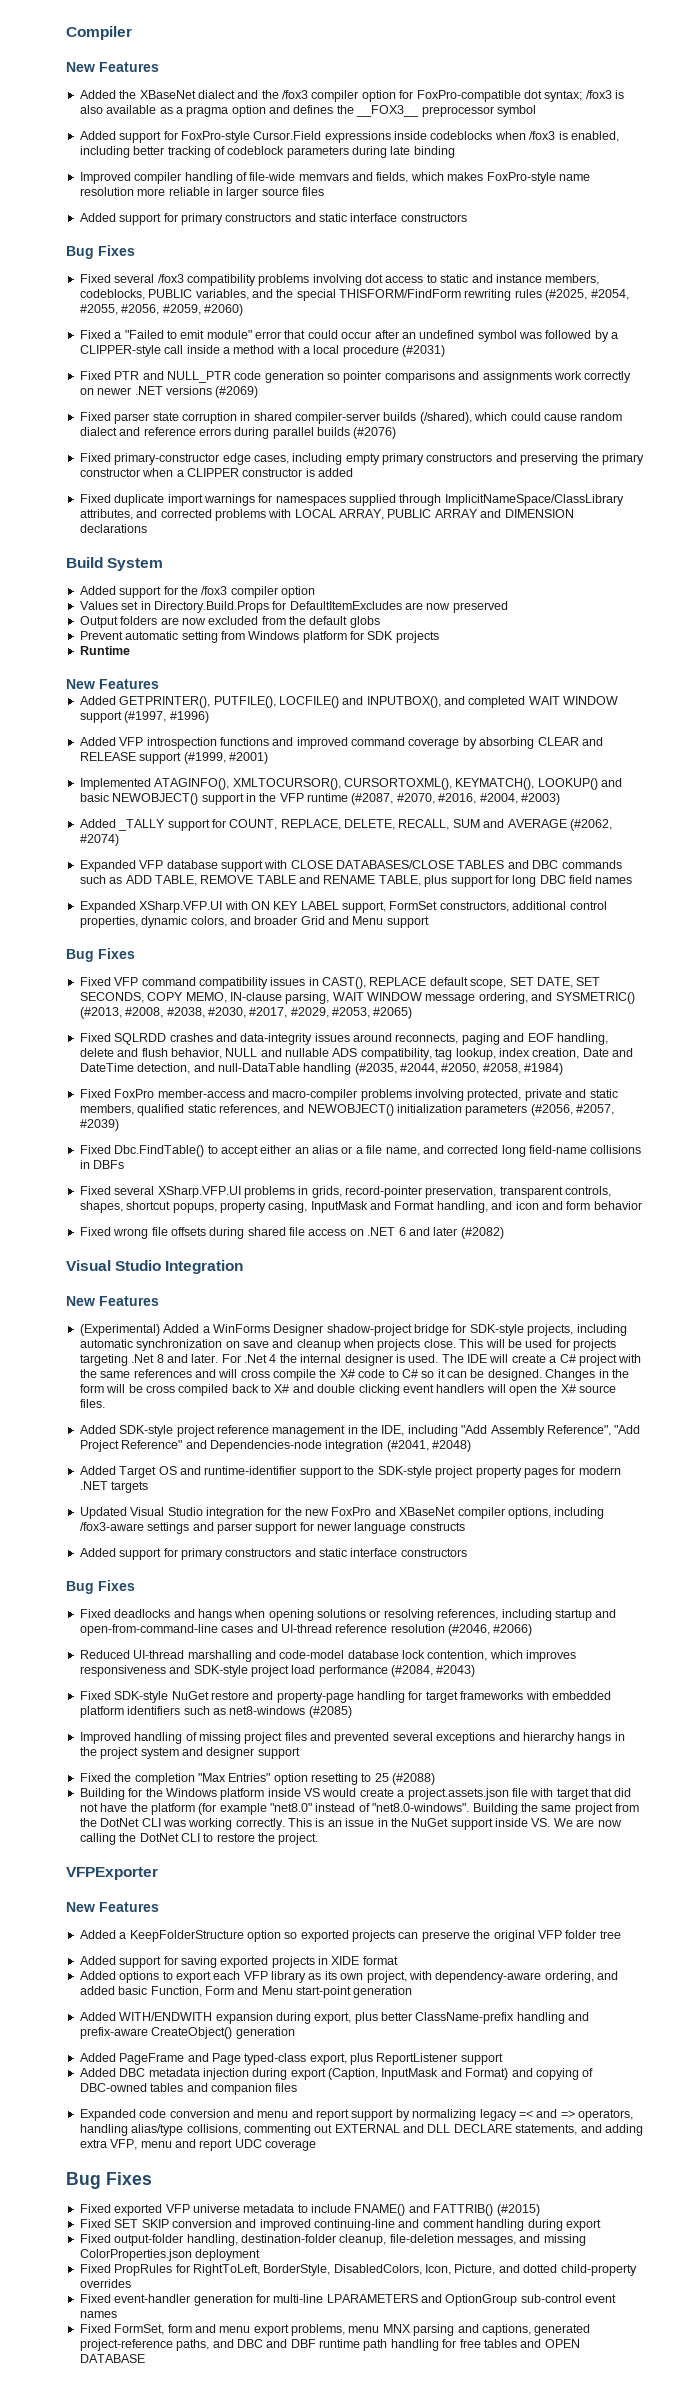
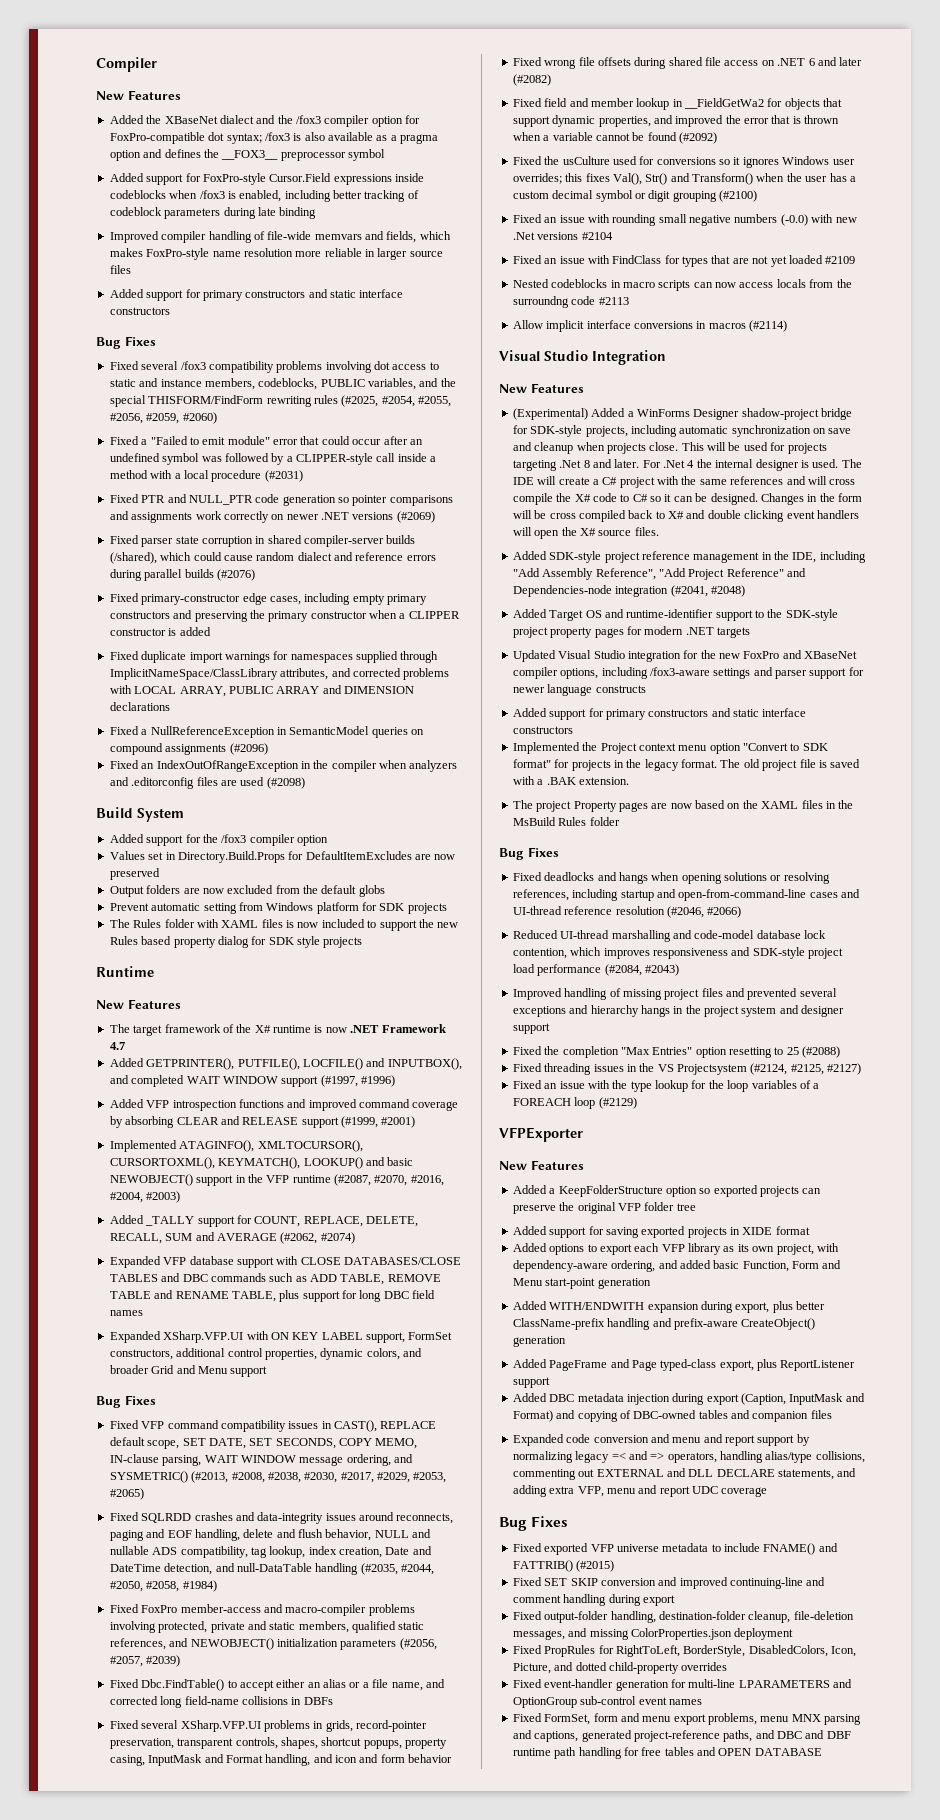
(147, 528) none -> [109,726,424,738] [109,743,268,755] [109,760,458,772] [109,777,305,789] // Fixed a NullReferenceException in SemanticModel queries on compound assignments (#2096) // Fixed an IndexOutOfRangeException in the compiler when analyzers and .editorconfig files are used (#2098)
[79,646,130,655] [66,679,159,689] Runtime // New Features -> [109,919,459,931] [109,936,363,948] [96,966,154,977] [96,999,181,1009] [109,1024,446,1036] [109,1042,125,1050] The Rules folder with XAML files is now included to support the new Rules based property dialog for SDK style projects // Runtime // New Features // The target framework of the X# runtime is now .NET Framework 4.7
(504, 1233) none -> [512,98,843,110] [512,115,840,127] [512,132,717,144] [512,156,855,168] [512,173,856,185] [512,190,757,202] [512,214,857,226] [512,232,613,240] [512,255,856,267] [512,279,852,291] [512,296,629,308] [512,320,787,332] // Fixed field and member lookup in __FieldGetWa2 for objects that support dynamic properties, and improved the error that is thrown when a variable cannot be found (#2092) // Fixed the usCulture used for conversions so it ignores Windows user overrides; this fixes Val(), Str() and Transform() when the user has a custom decimal symbol or digit grouping (#2100) // Fixed an issue with rounding small negative numbers (-0.0) with new .Net versions #2104 // Fixed an issue with FindClass for types that are not yet loaded #2109 // Nested codeblocks in macro scripts can now access locals from the surroundng code #2113 // Allow implicit interface conversions in macros (#2114)
(467, 1552) none -> [512,742,828,754] [512,759,861,771] [512,776,629,785] [512,800,854,812] [512,817,620,826] // Implemented the Project context menu option "Convert to SDK format" for projects in the legacy format. The old project file is saved with a .BAK extension. // The project Property pages are now based on the XAML files in the MsBuild Rules folder
[79,1691,611,1703] [79,1706,352,1718] // Fixed SDK-style NuGet restore and property-page handling for target frameworks with embedded platform identifiers such as net8-windows (#2085) -> (679, 970) none
[79,1788,632,1800] [79,1803,639,1815] [79,1818,622,1830] [79,1833,319,1845] Building for the Windows platform inside VS would create a project.assets.json file with target that did not have the platform (for example "net8.0" instead of "net8.0-windows". Building the same project from the DotNet CLI was working correctly. This is an issue in the NuGet support inside VS. We are now calling the DotNet CLI to restore the project. -> [512,1063,862,1075] [512,1080,820,1092] [512,1097,637,1109] Fixed threading issues in the VS Projectsystem (#2124, #2125, #2127) // Fixed an issue with the type lookup for the loop variables of a FOREACH loop (#2129)

